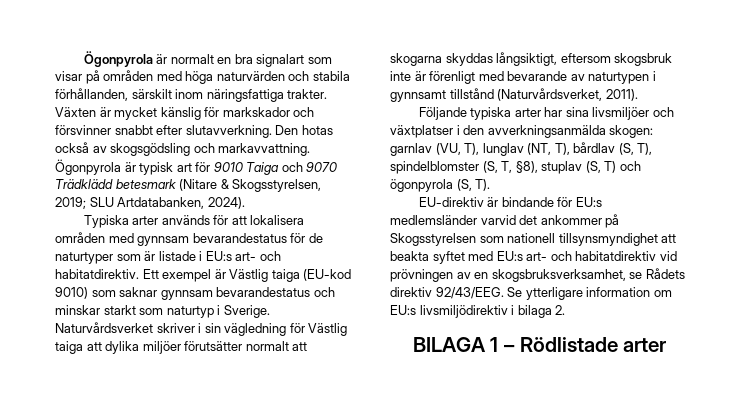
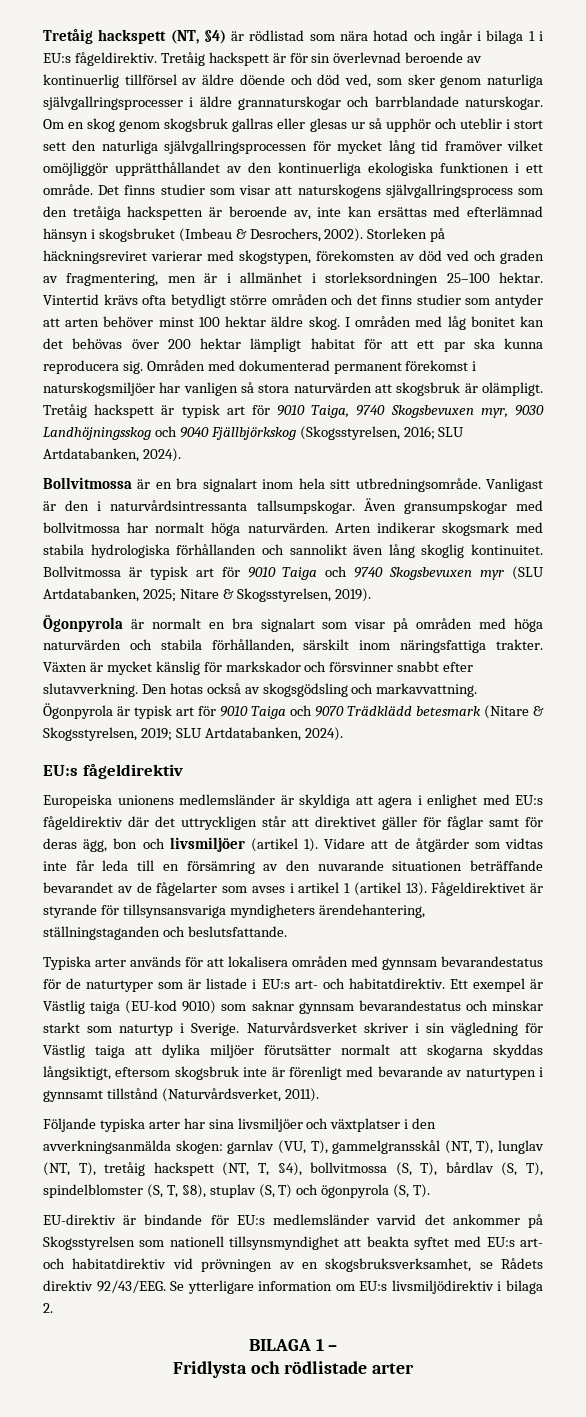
(83, 59) none -> [43,29,543,44] [43,52,483,66] [43,74,544,88] [43,96,543,110] [43,118,543,132] [43,140,543,154] [43,162,543,176] [43,184,543,198] [43,206,543,220] [43,228,446,242] [43,250,544,264] [43,272,543,286] [43,294,543,308] [43,316,544,330] [43,338,543,352] [43,360,477,374] [43,382,543,396] [43,404,544,418] [43,426,465,440] [43,448,181,462] [43,477,543,492] [43,498,543,514] [43,522,543,536] [43,544,543,558] [43,566,545,580] [43,588,371,602] Tretåig hackspett (NT, §4) är rödlistad som nära hotad och ingår i bilaga 1 i EU:s fågeldirektiv. Tretåig hackspett är för sin överlevnad beroende av kontinuerlig tillförsel av äldre döende och död ved, som sker genom naturliga självgallringsprocesser i äldre grannaturskogar och barrblandade naturskogar. Om en skog genom skogsbruk gallras eller glesas ur så upphör och uteblir i stort sett den naturliga självgallringsprocessen för mycket lång tid framöver vilket omöjliggör upprätthållandet av den kontinuerliga ekologiska funktionen i ett område. Det finns studier som visar att naturskogens självgallringsprocess som den tretåiga hackspetten är beroende av, inte kan ersättas med efterlämnad hänsyn i skogsbruket (Imbeau & Desrochers, 2002). Storleken på häckningsreviret varierar med skogstypen, förekomsten av död ved och graden av fragmentering, men är i allmänhet i storleksordningen 25–100 hektar. Vintertid krävs ofta betydligt större områden och det finns studier som antyder att arten behöver minst 100 hektar äldre skog. I områden med låg bonitet kan det behövas över 200 hektar lämpligt habitat för att ett par ska kunna reproducera sig. Områden med dokumenterad permanent förekomst i naturskogsmiljöer har vanligen så stora naturvärden att skogsbruk är olämpligt. Tretåig hackspett är typisk art för 9010 Taiga, 9740 Skogsbevuxen myr, 9030 Landhöjningsskog och 9040 Fjällbjörkskog (Skogsstyrelsen, 2016; SLU Artdatabanken, 2024). // Bollvitmossa är en bra signalart inom hela sitt utbredningsområde. Vanligast är den i naturvårdsintressanta tallsumpskogar. Även gransumpskogar med bollvitmossa har normalt höga naturvärden. Arten indikerar skogsmark med stabila hydrologiska förhållanden och sannolikt även lång skoglig kontinuitet. Bollvitmossa är typisk art för 9010 Taiga och 9740 Skogsbevuxen myr (SLU Artdatabanken, 2025; Nitare & Skogsstyrelsen, 2019). //
(245, 203) none -> [43,764,183,779] [43,794,543,808] [43,816,543,830] [43,837,544,852] [43,860,543,874] [43,882,543,896] [43,904,425,918] [43,926,287,940] // EU:s fågeldirektiv // Europeiska unionens medlemsländer är skyldiga att agera i enlighet med EU:s fågeldirektiv där det uttryckligen står att direktivet gäller för fåglar samt för deras ägg, bon och livsmiljöer (artikel 1). Vidare att de åtgärder som vidtas inte får leda till en försämring av den nuvarande situationen beträffande bevarandet av de fågelarter som avses i artikel 1 (artikel 13). Fågeldirektivet är styrande för tillsynsansvariga myndigheters ärendehantering, ställningstaganden och beslutsfattande.
[482,143,552,156] lunglav (NT, -> [332,1140,544,1154] [43,1162,412,1176] gammelgransskål (NT, T), lunglav (NT, T), tretåig hackspett (NT, T, §4), bollvitmossa (S,
[519,337,618,352] Rödlistade -> [172,1361,368,1378] // Fridlysta och rödlistade

